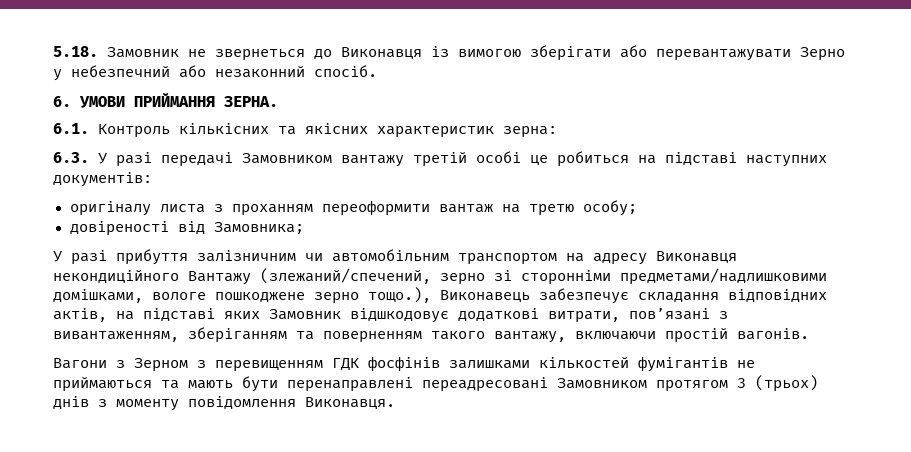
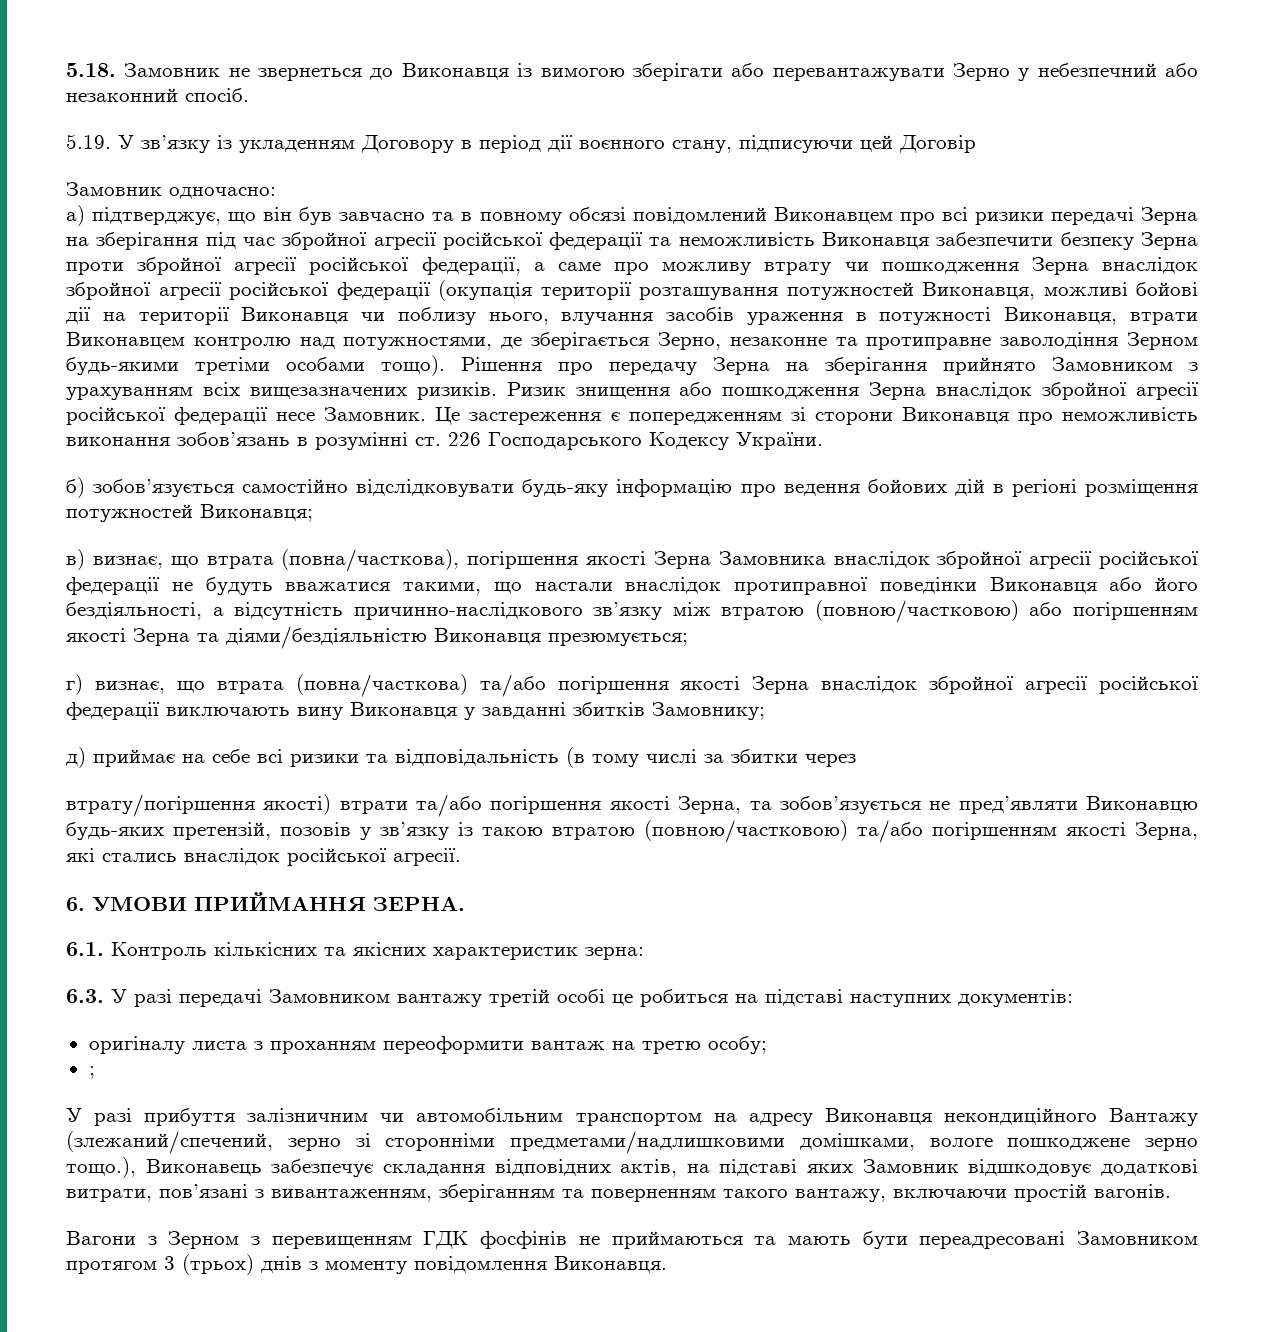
(377, 71) none -> [66,134,976,153] [66,182,276,199] [66,205,1198,226] [66,232,1198,250] [66,257,1199,275] [66,280,1198,301] [66,307,1198,325] [66,332,1199,350] [66,355,1198,376] [66,382,1199,400] [66,407,1199,425] [66,432,823,450] [66,477,1199,498] [66,504,313,522] [66,549,1200,572] [66,577,1198,595] [66,600,1198,623] [66,626,688,649] [66,674,1199,697] [66,702,765,720] [66,747,856,768] [66,794,1198,817] [66,820,1198,843] [66,848,461,866] // 5.19. У зв’язку із укладенням Договору в період дії воєнного стану, підписуючи цей Договір // Замовник одночасно: // а) підтверджує, що він був завчасно та в повному обсязі повідомлений Виконавцем про всі ризики передачі Зерна на зберігання під час збройної агресії російської федерації та неможливість Виконавця забезпечити безпеку Зерна проти збройної агресії російської федерації, а саме про можливу втрату чи пошкодження Зерна внаслідок збройної агресії російської федерації (окупація території розташування потужностей Виконавця, можливі бойові дії на території Виконавця чи поблизу нього, влучання засобів ураження в потужності Виконавця, втрати Виконавцем контролю над потужностями, де зберігається Зерно, незаконне та протиправне заволодіння Зерном будь-якими третіми особами тощо). Рішення про передачу Зерна на зберігання прийнято Замовником з урахуванням всіх вищезазначених ризиків. Ризик знищення або пошкодження Зерна внаслідок збройної агресії російської федерації несе Замовник. Це застереження є попередженням зі сторони Виконавця про неможливість виконання зобов’язань в розумінні ст. 226 Господарського Кодексу України. // б) зобов’язується самостійно відслідковувати будь-яку інформацію про ведення бойових дій в регіоні розміщення потужностей Виконавця; // в) визнає, що втрата (повна/часткова), погіршення якості Зерна Замовника внаслідок збройної агресії російської федерації не будуть вважатися такими, що настали внаслідок протиправної поведінки Виконавця або його бездіяльності, а відсутність причинно-наслідкового зв’язку між втратою (повною/частковою) або погіршенням якості Зерна та діями/бездіяльністю Виконавця презюмується; // г) визнає, що втрата (повна/часткова) та/або погіршення якості Зерна внаслідок збройної агресії російської федерації виключають вину Виконавця у завданні збитків Замовнику; // д) приймає на себе всі ризики та відповідальність (в тому числі за збитки через // втрату/погіршення якості) втрати та/або погіршення якості Зерна, та зобов’язується не пред’являти Виконавцю будь-яких претензій, позовів у зв’язку із такою втратою (повною/частковою) та/або погіршенням якості Зерна, які стались внаслідок російської агресії.
[69,221,304,236] довіреності від Замовника; -> [88,1066,95,1079] ;
[449,356,728,372] залишками кількостей фумігантів -> (568, 1240) none
[287,377,413,392] перенаправлені -> (908, 1240) none

